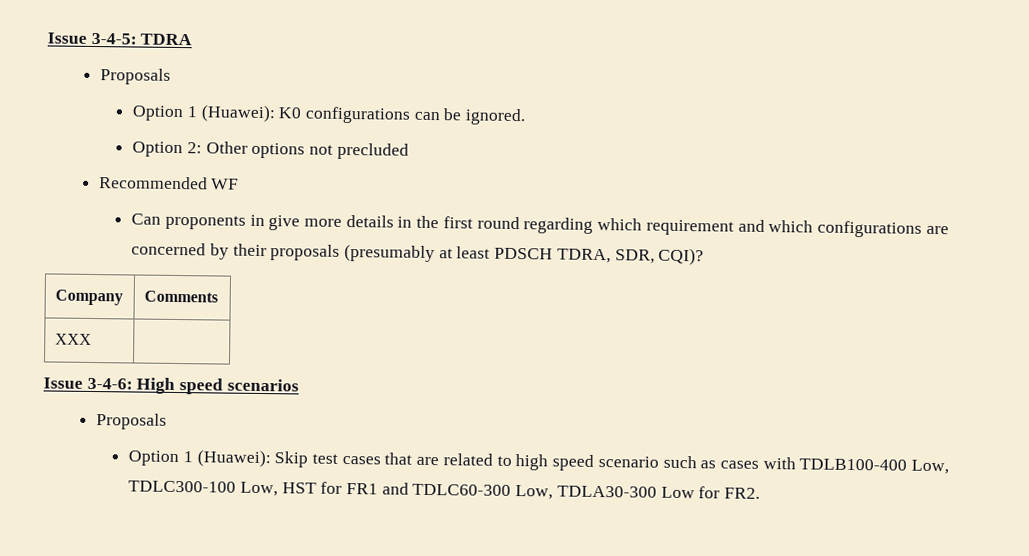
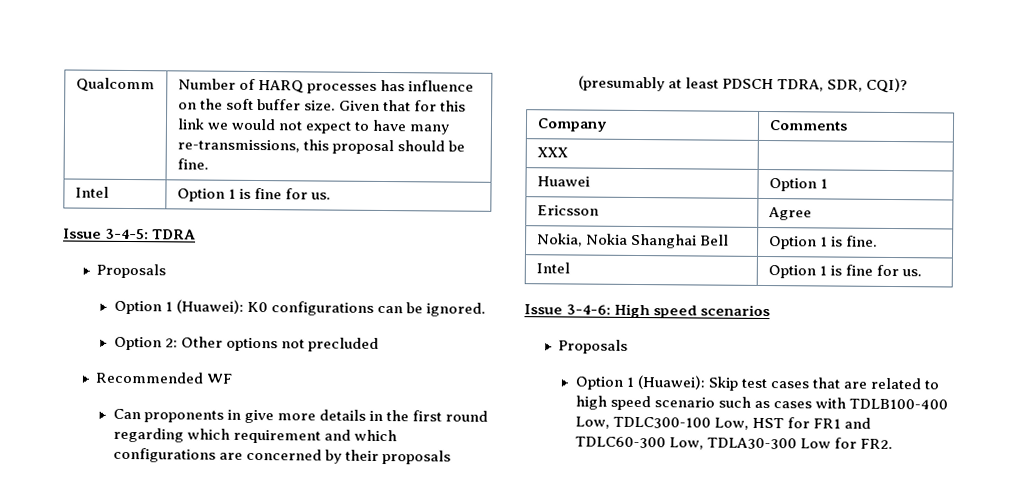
(47, 38) none -> [75,77,155,93] [177,78,474,94] [177,98,467,112] [176,118,450,135] [176,139,465,155] [176,158,209,170] [74,186,109,198] [176,187,331,202] Qualcomm | Number of HARQ processes has influence on the soft buffer size. Given that for this link we would not expect to have many re-transmissions, this proposal should be fine. // Intel | Option 1 is fine for us. //
(92, 339) none -> [536,176,590,187] [768,178,828,192] [536,205,599,216] [767,207,812,221] [536,233,729,249] [768,235,878,250] [535,262,570,274] [767,264,922,279] // Huawei | Option 1 // Ericsson | Agree // Nokia, Nokia Shanghai Bell | Option 1 is fine. // Intel | Option 1 is fine for us.

